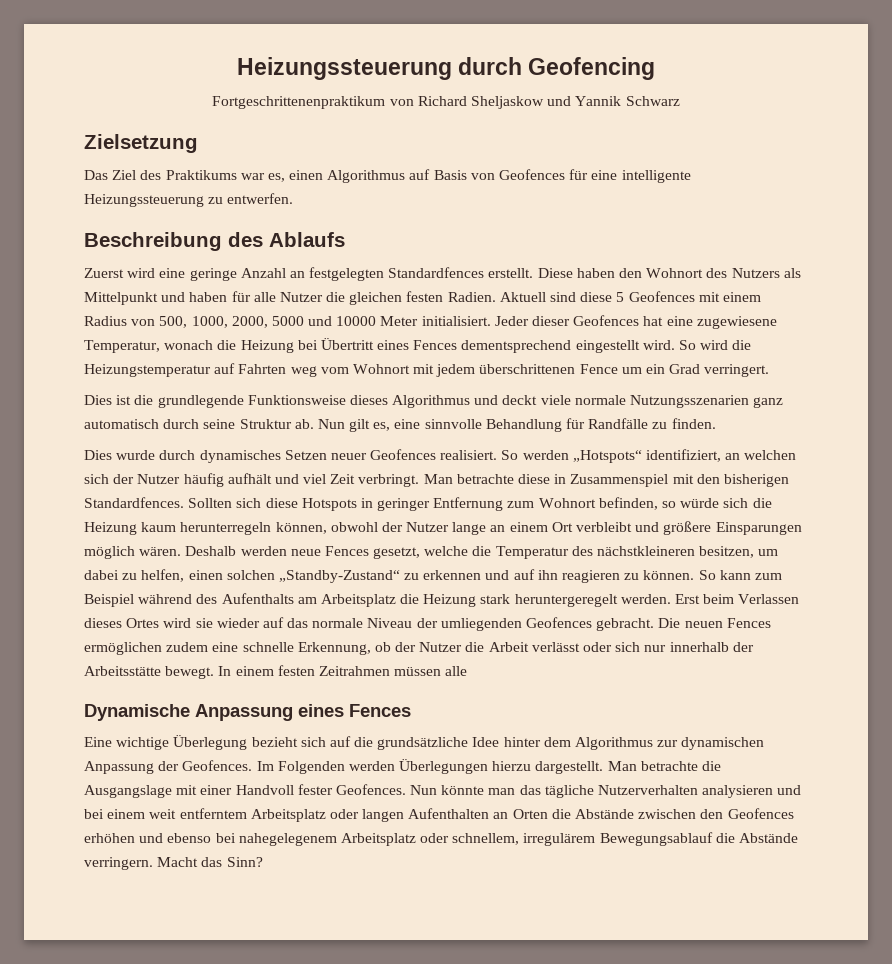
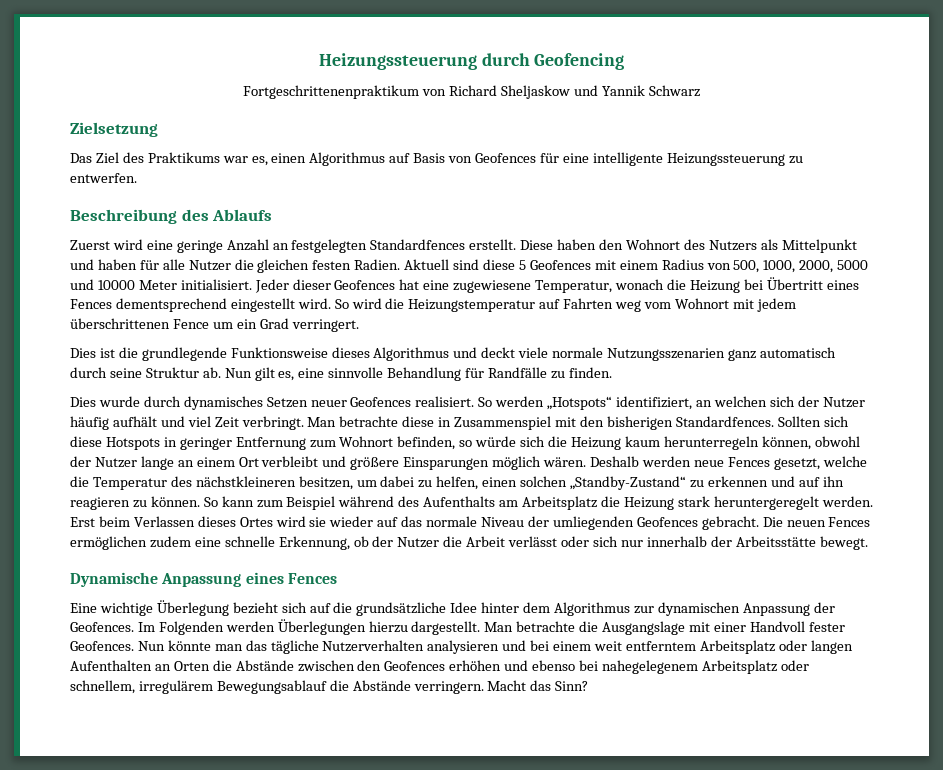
[218,665,468,676] In einem festen Zeitrahmen müssen alle -> (868, 543) none

